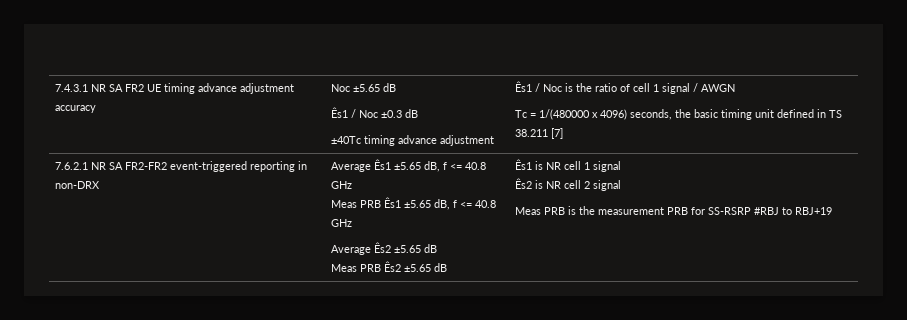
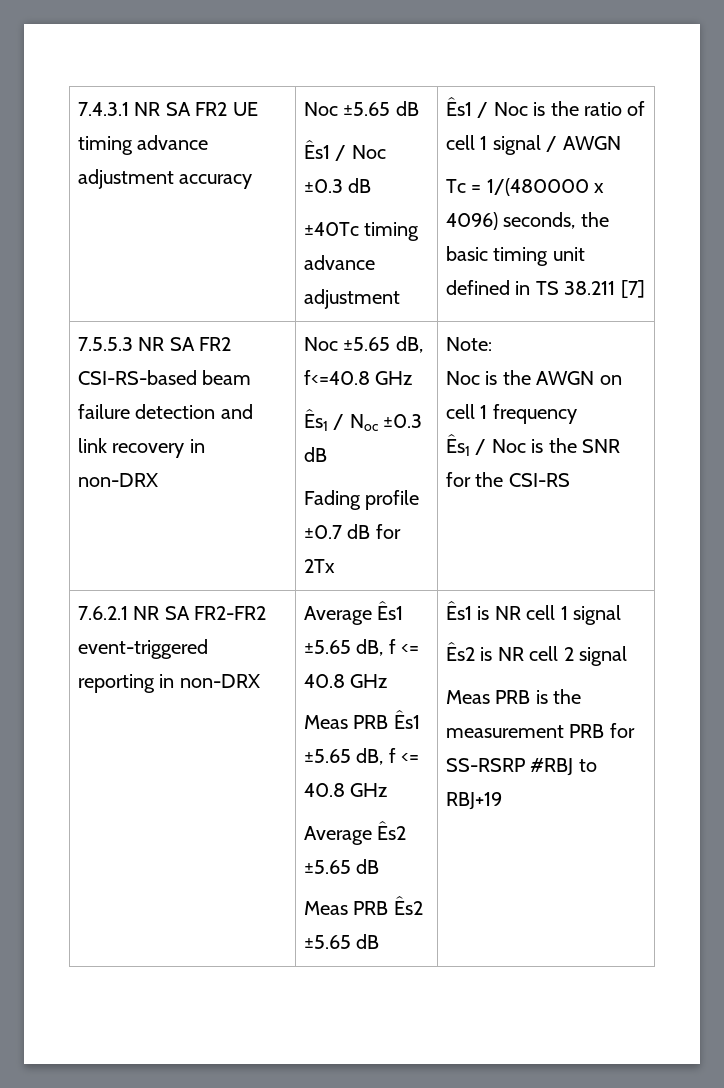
(564, 133) none -> [77,337,232,351] [77,370,252,385] [77,404,253,419] [77,438,205,458] [77,473,158,487] [303,336,423,353] [303,370,413,385] [303,409,423,431] [303,447,327,462] [303,490,420,510] [303,524,401,539] [303,559,335,573] [445,337,492,351] [445,370,622,385] [445,404,577,424] [445,434,620,456] [445,472,570,487] // 7.5.5.3 NR SA FR2 CSI-RS-based beam failure detection and link recovery in non-DRX | Noc ±5.65 dB, f<=40.8 GHz // Ês1 / Noc ±0.3 dB // Fading profile ±0.7 dB for 2Tx | Note: // Noc is the AWGN on cell 1 frequency // Ês1 / Noc is the SNR for the CSI-RS

